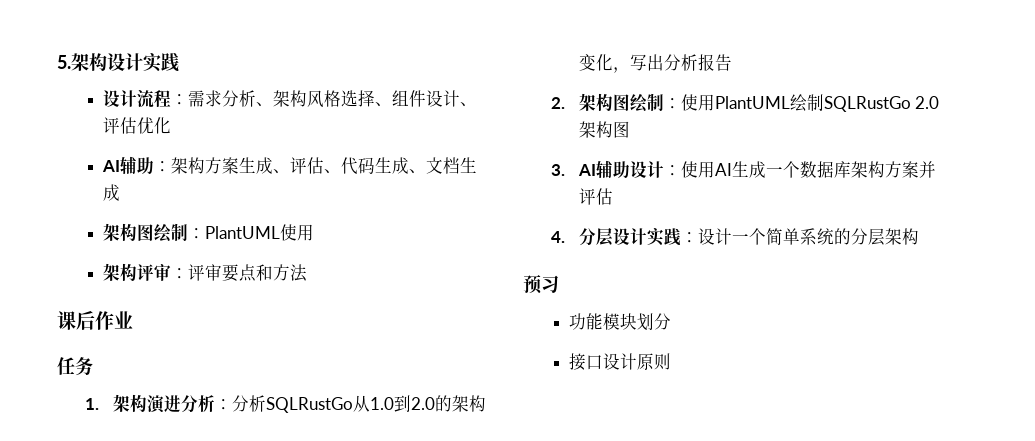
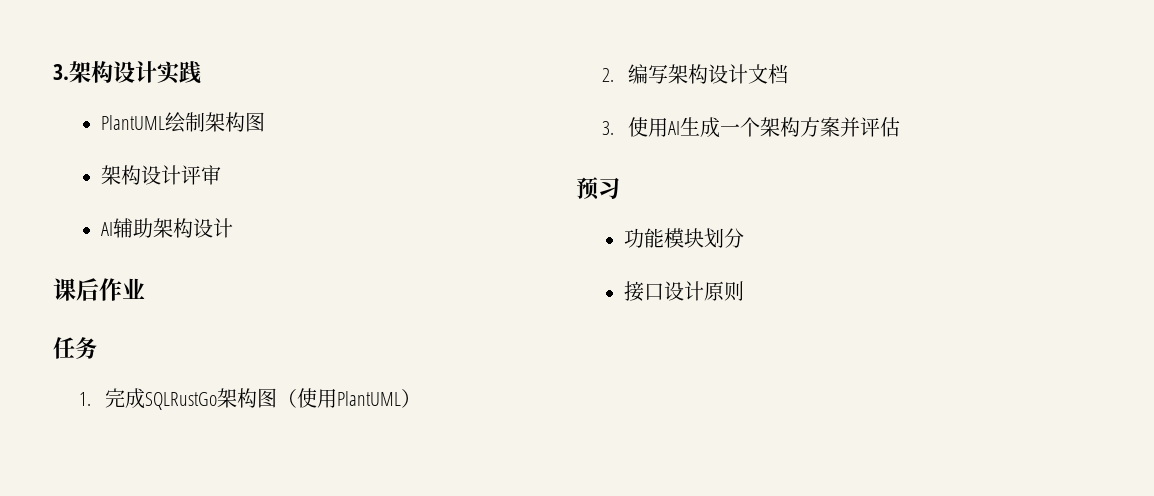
[57,55,71,69] 5. -> [53,64,69,80] 3.
[102,90,477,108] [102,117,171,134] [101,156,477,175] [102,184,120,201] [102,223,314,243] [102,263,307,282] [57,311,133,330] [57,357,93,376] [84,394,486,414] [578,54,732,73] [550,93,940,113] [578,121,630,138] [550,160,681,178] 设计流程：需求分析、架构风格选择、组件设计、评估优化 // AI辅助：架构方案生成、评估、代码生成、文档生成 // 架构图绘制：PlantUML使用 // 架构评审：评审要点和方法 // 课后作业 // 任务 // 1.架构演进分析：分析SQLRustGo从1.0到2.0的架构变化，写出分析报告 // 2.架构图绘制：使用PlantUML绘制SQLRustGo 2.0架构图 // 3. AI辅助设计： -> [101,112,266,133] [101,165,222,185] [101,218,234,238] [53,278,145,301] [53,337,97,359] [79,388,422,410] [602,64,789,84] [602,121,615,135] PlantUML绘制架构图 // 架构设计评审 // AI辅助架构设计 // 课后作业 // 任务 // 1.完成SQLRustGo架构图（使用PlantUML） // 2.编写架构设计文档 // 3.
[799,161,851,178] 数据库 -> (761, 127) none
[550,228,919,246] // 4.分层设计实践：设计一个简单系统的分层架构 -> (901, 127) none

